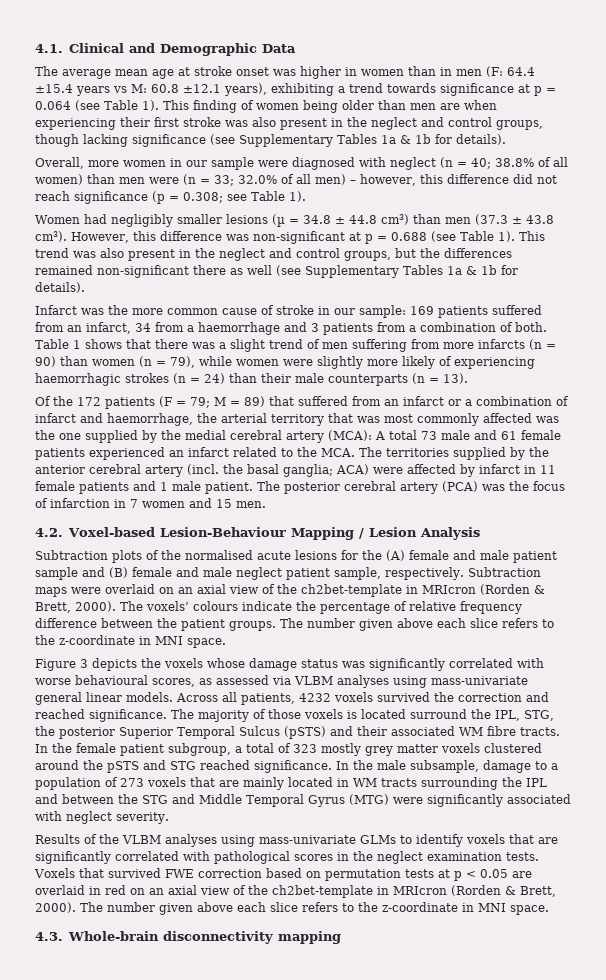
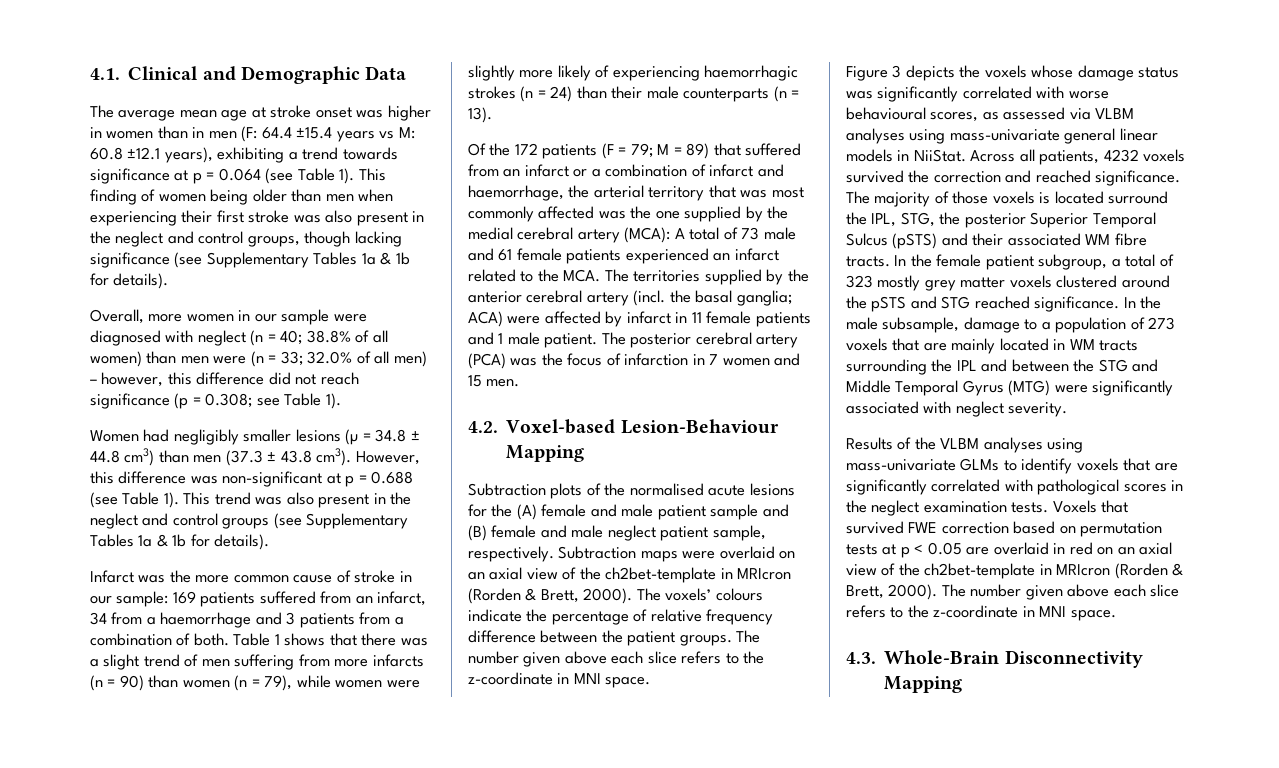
[440,103,460,110] are -> (354, 198) none
[344,248,512,261] [35,265,272,278] groups, but the differences remained non-significant there as well -> [222,518,270,529] groups
(417, 435) none -> [723,227,738,240] of
[358,527,480,540] / Lesion Analysis -> (585, 453) none
[126,692,173,702] models. -> [846,149,966,162] models in NiiStat.
[67,931,341,944] Whole-brain disconnectivity mapping -> [884,650,1143,668] [884,676,963,693] Whole-Brain Disconnectivity Mapping

